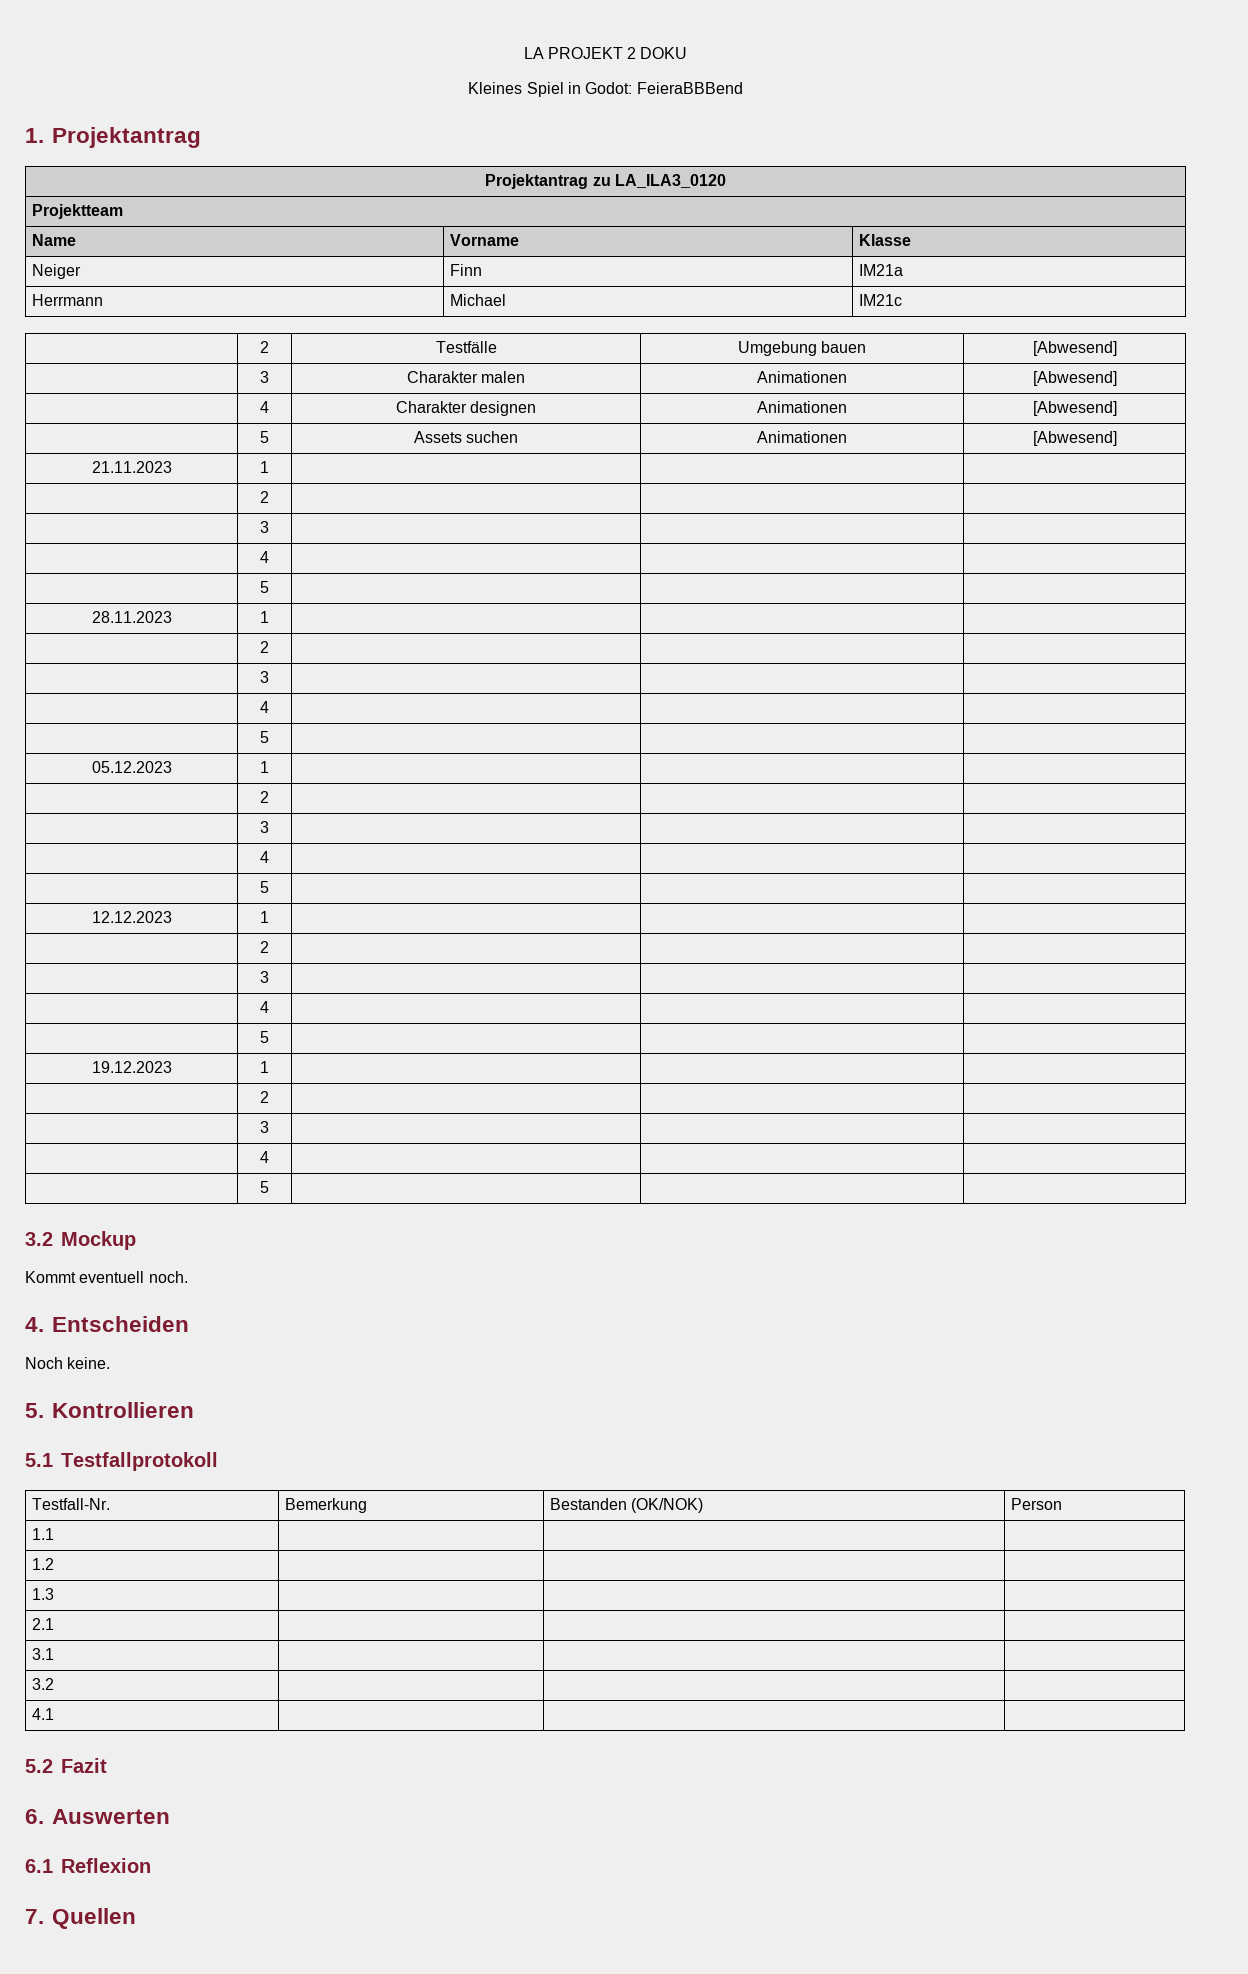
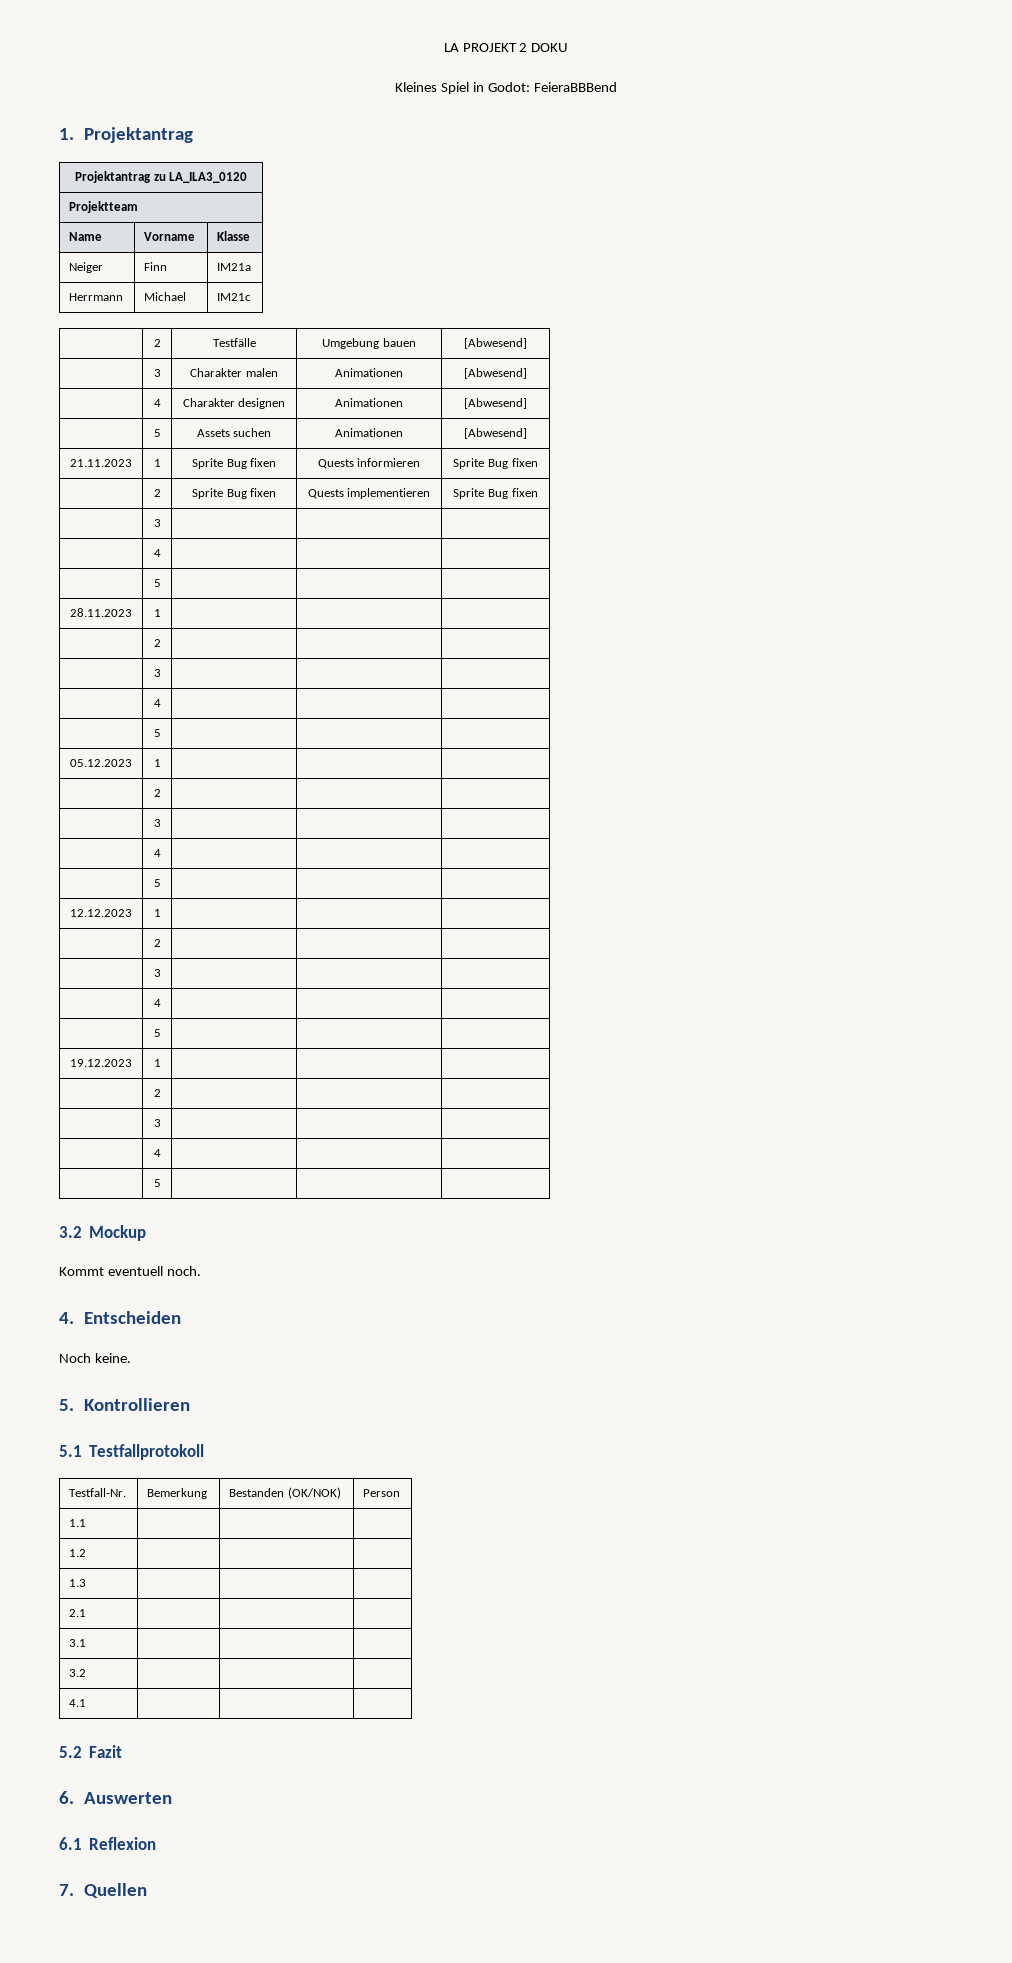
[260,491,269,503] | | // | 2 | | | -> [191,458,277,469] [317,458,421,469] [453,458,538,469] [153,489,161,497] [191,488,277,499] [307,488,431,499] [453,488,538,499] Sprite Bug fixen | Quests informieren | Sprite Bug fixen // | 2 | Sprite Bug fixen | Quests implementieren | Sprite Bug fixen

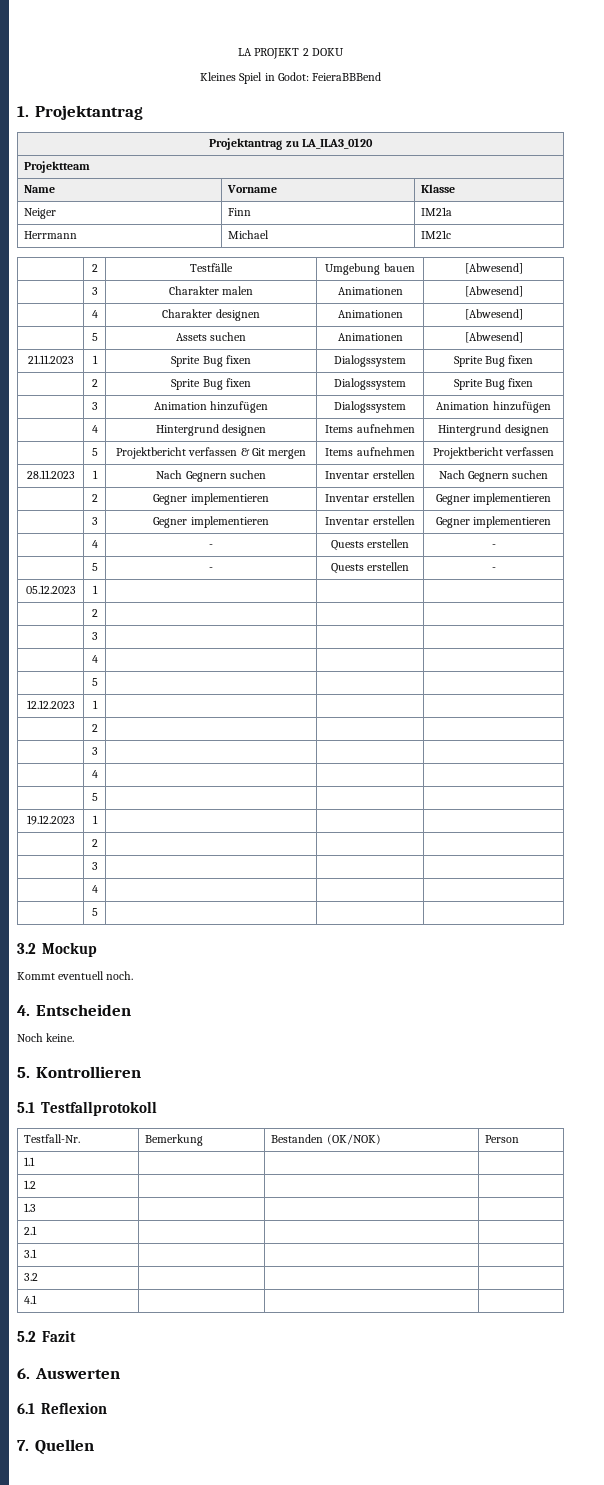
[317,458,421,469] Quests informieren -> [334,355,406,367] Dialogssystem
[307,488,431,499] Quests implementieren -> [334,378,406,390] Dialogssystem
[153,549,161,557] [153,579,161,587] [70,608,132,617] [153,609,161,617] [153,639,161,647] [153,669,161,677] [153,699,161,707] [153,729,161,737] | | // | 4 | | | // | 5 | | | // 28.11.2023 | 1 | | | // | 2 | | | // | 3 | | | // | 4 | | | // | 5 | | | -> [153,401,269,413] [334,401,406,413] [436,401,551,413] [91,425,98,433] [155,424,267,436] [325,424,415,433] [438,424,549,436] [91,448,98,456] [116,447,306,459] [325,447,415,456] [432,447,555,459] [26,470,75,479] [92,470,98,479] [156,470,266,482] [325,470,415,479] [438,470,549,482] [91,494,98,502] [153,493,269,505] [325,493,415,502] [435,493,552,505] [91,517,98,525] [153,516,269,528] [325,516,415,525] [435,516,552,528] [91,540,98,548] [209,544,214,548] [330,539,410,551] [491,544,496,548] [91,563,98,571] [209,567,214,571] [330,562,410,574] [491,567,496,571] Animation hinzufügen | Dialogssystem | Animation hinzufügen // | 4 | Hintergrund designen | Items aufnehmen | Hintergrund designen // | 5 | Projektbericht verfassen & Git mergen | Items aufnehmen | Projektbericht verfassen // 28.11.2023 | 1 | Nach Gegnern suchen | Inventar erstellen | Nach Gegnern suchen // | 2 | Gegner implementieren | Inventar erstellen | Gegner implementieren // | 3 | Gegner implementieren | Inventar erstellen | Gegner implementieren // | 4 | - | Quests erstellen | - // | 5 | - | Quests erstellen | -

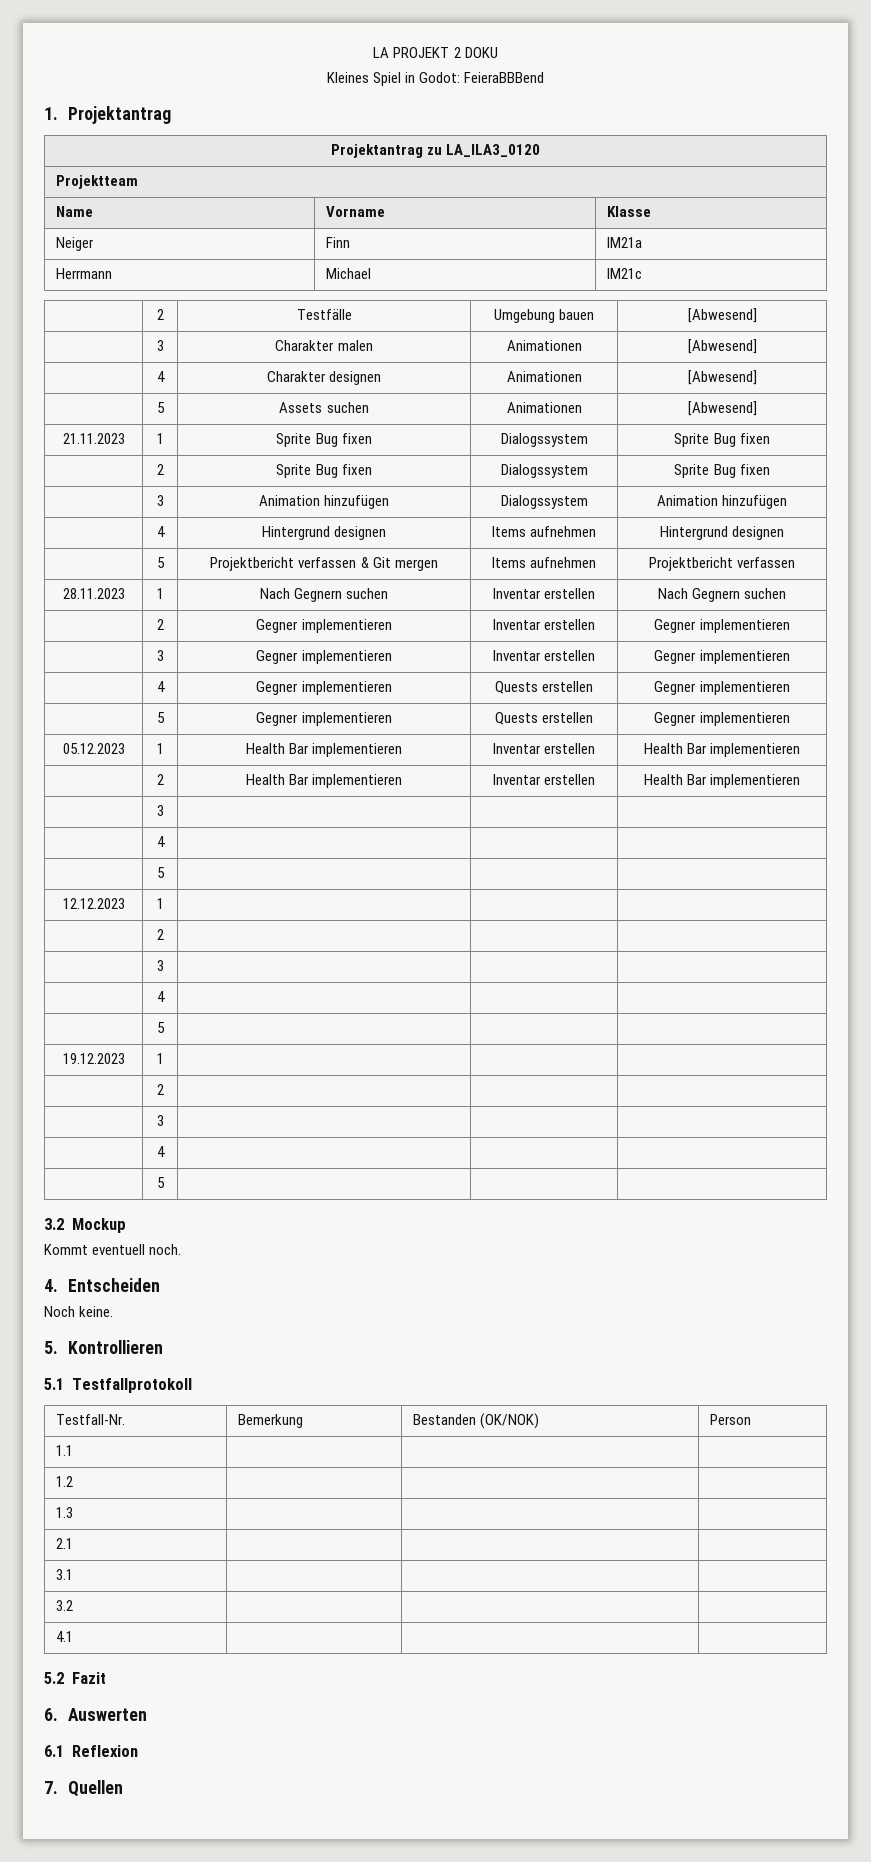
[209,544,214,548] [330,539,410,551] [491,544,496,548] [91,563,98,571] [209,567,214,571] [330,562,410,574] [491,567,496,571] - | Quests erstellen | - // | 5 | - | Quests erstellen | - -> [256,681,392,695] [494,681,594,694] [654,681,790,695] [156,712,165,723] [256,712,392,726] [494,712,594,725] [654,712,790,726] Gegner implementieren | Quests erstellen | Gegner implementieren // | 5 | Gegner implementieren | Quests erstellen | Gegner implementieren
[91,609,98,617] | | // | 2 | | | -> [245,743,403,757] [492,743,596,754] [643,743,801,757] [156,774,164,785] [245,774,403,788] [492,774,596,785] [643,774,801,788] Health Bar implementieren | Inventar erstellen | Health Bar implementieren // | 2 | Health Bar implementieren | Inventar erstellen | Health Bar implementieren

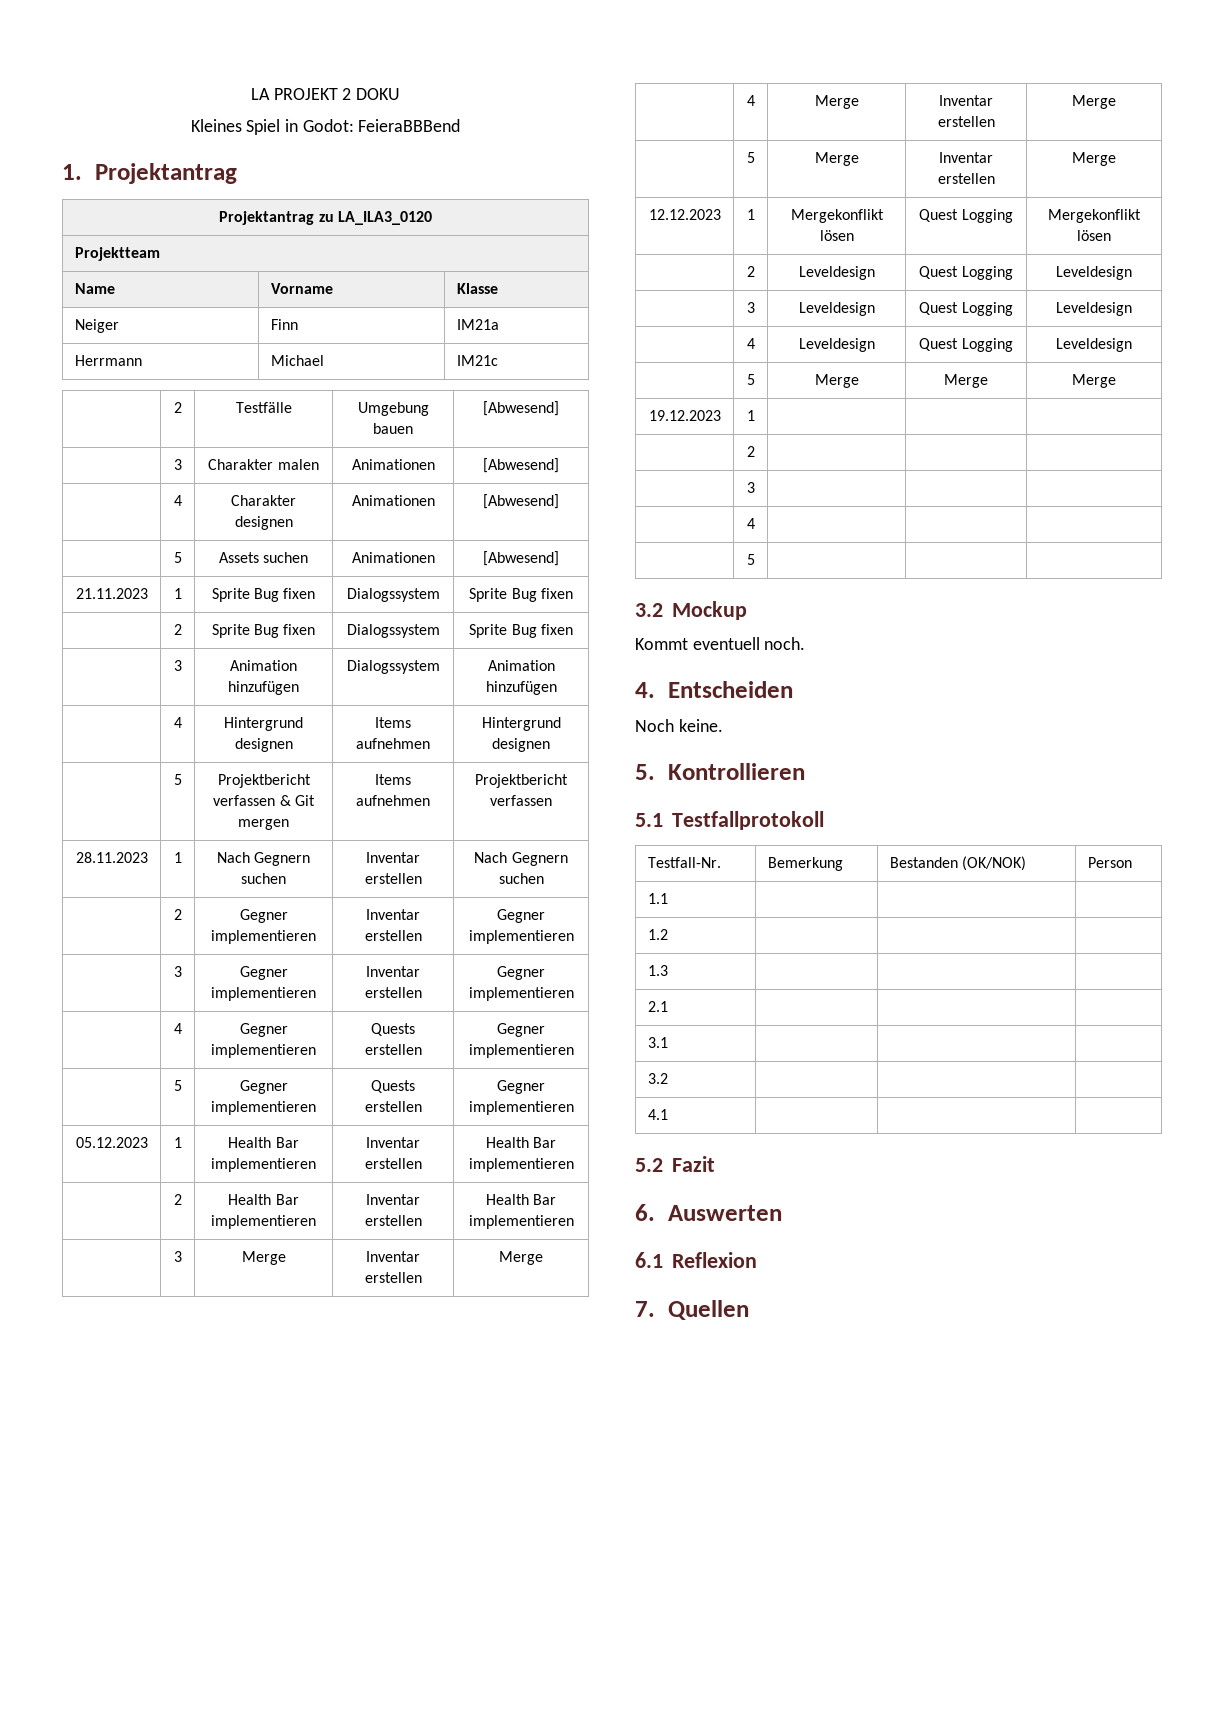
[156,836,165,847] [156,867,165,878] [62,898,125,909] [156,898,164,909] [156,929,164,940] [156,960,164,971] [156,991,165,1002] [156,1022,165,1033] | | // | 4 | | | // | 5 | | | // 12.12.2023 | 1 | | | // | 2 | | | // | 3 | | | // | 4 | | | // | 5 | | | -> [241,1251,286,1265] [366,1251,420,1262] [364,1272,422,1283] [499,1251,543,1265] [746,95,755,106] [814,95,859,109] [939,95,993,106] [937,116,995,127] [1072,95,1116,109] [746,152,755,163] [814,152,859,166] [939,152,993,163] [937,173,995,184] [1072,152,1116,166] [648,209,721,220] [746,209,755,220] [790,209,884,223] [819,230,854,241] [919,209,1013,223] [1048,209,1141,223] [1077,230,1111,241] [746,266,755,277] [798,266,875,280] [919,266,1013,280] [1056,266,1132,280] [746,302,755,313] [798,302,875,316] [919,302,1013,316] [1056,302,1132,316] [746,338,755,349] [798,338,875,352] [919,338,1013,352] [1056,338,1132,352] [746,374,755,385] [814,374,859,388] [944,374,988,388] [1072,374,1116,388] Merge | Inventar erstellen | Merge // | 4 | Merge | Inventar erstellen | Merge // | 5 | Merge | Inventar erstellen | Merge // 12.12.2023 | 1 | Mergekonflikt lösen | Quest Logging | Mergekonflikt lösen // | 2 | Leveldesign | Quest Logging | Leveldesign // | 3 | Leveldesign | Quest Logging | Leveldesign // | 4 | Leveldesign | Quest Logging | Leveldesign // | 5 | Merge | Merge | Merge

